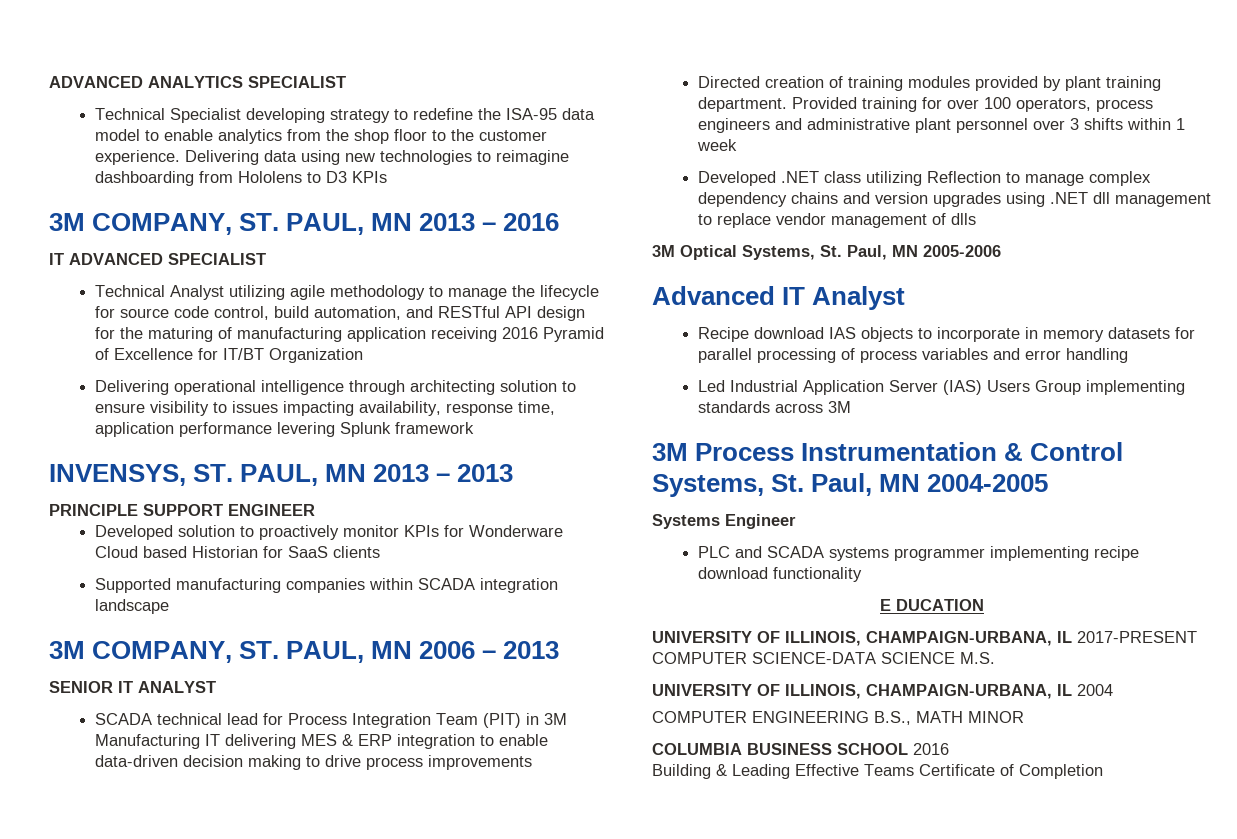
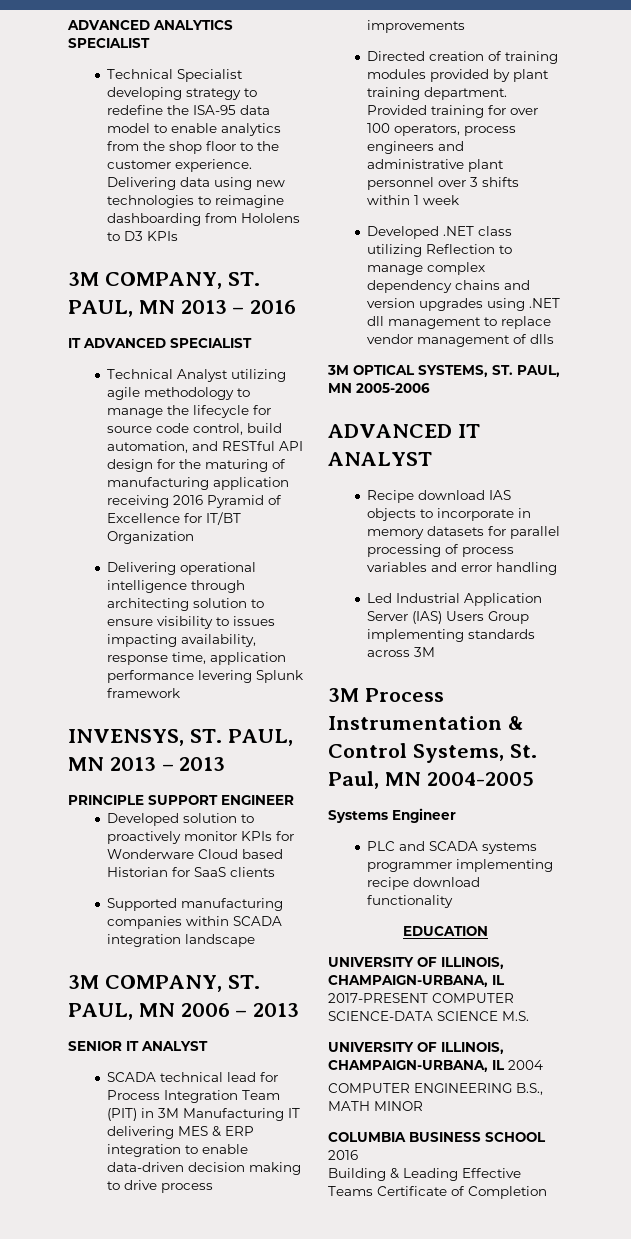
[680,245,887,260] Optical Systems, St. Paul, -> [353,365,560,377] OPTICAL SYSTEMS, ST. PAUL,
[652,286,906,310] Advanced IT Analyst -> [328,424,480,438] [328,452,432,466] ADVANCED IT ANALYST
[880,599,984,611] E DUCATION -> [403,926,488,936] EDUCATION

